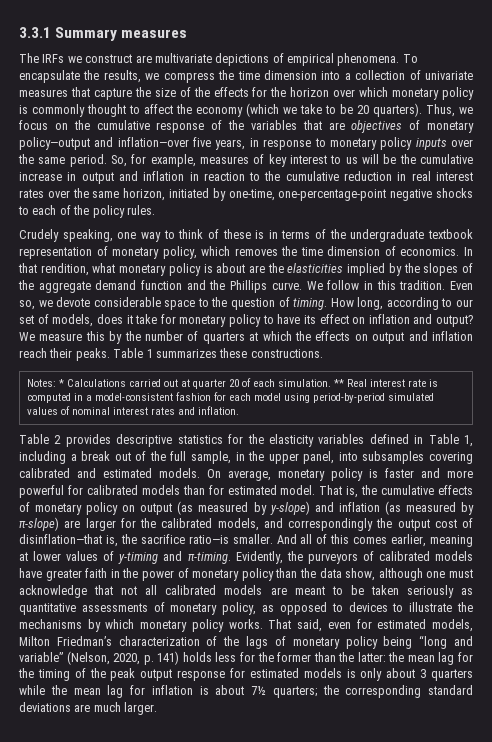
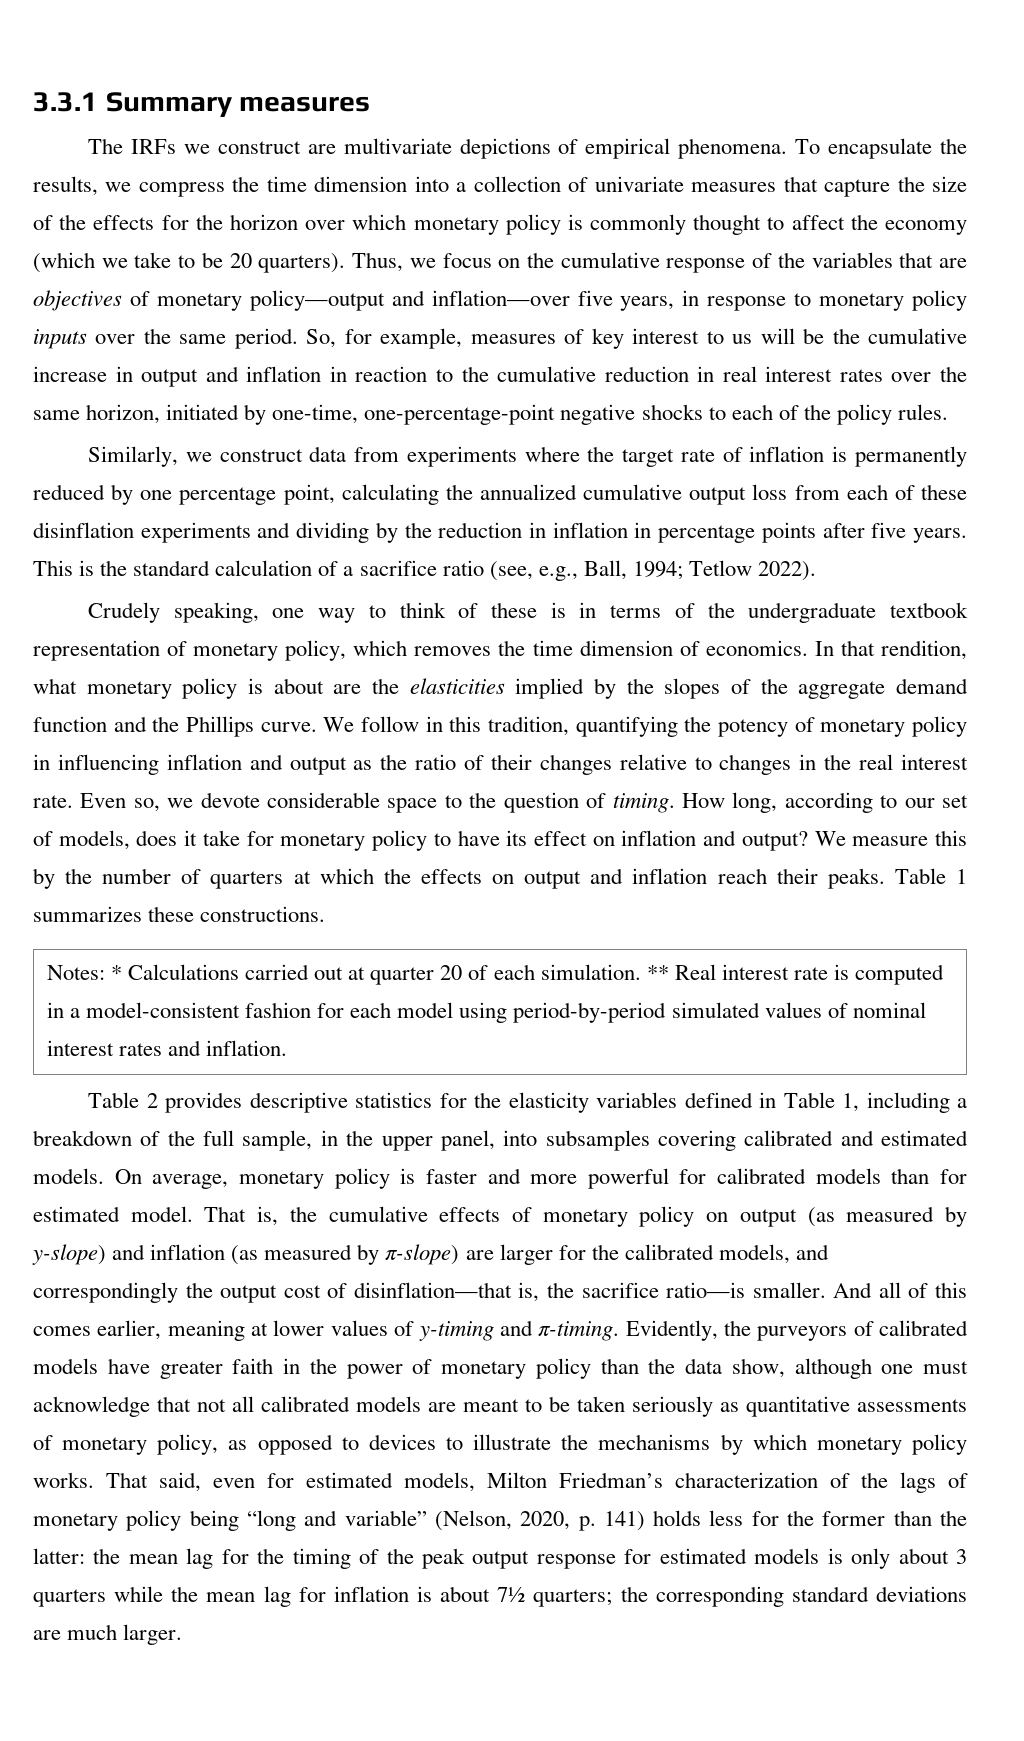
(155, 210) none -> [88,446,967,467] [33,484,967,505] [33,522,967,543] [33,560,817,581] // Similarly, we construct data from experiments where the target rate of inflation is permanently reduced by one percentage point, calculating the annualized cumulative output loss from each of these disinflation experiments and dividing by the reduction in inflation in percentage points after five years. This is the standard calculation of a sacrifice ratio (see, e.g., Ball, 1994; Tetlow 2022).
[399,280,446,290] tradition. -> [488,716,967,737] [33,754,968,775] [33,795,73,808] tradition, quantifying the potency of monetary policy in influencing inflation and output as the ratio of their changes relative to changes in the real interest rate.
[81,451,131,461] break out -> [33,1130,132,1146] breakdown

